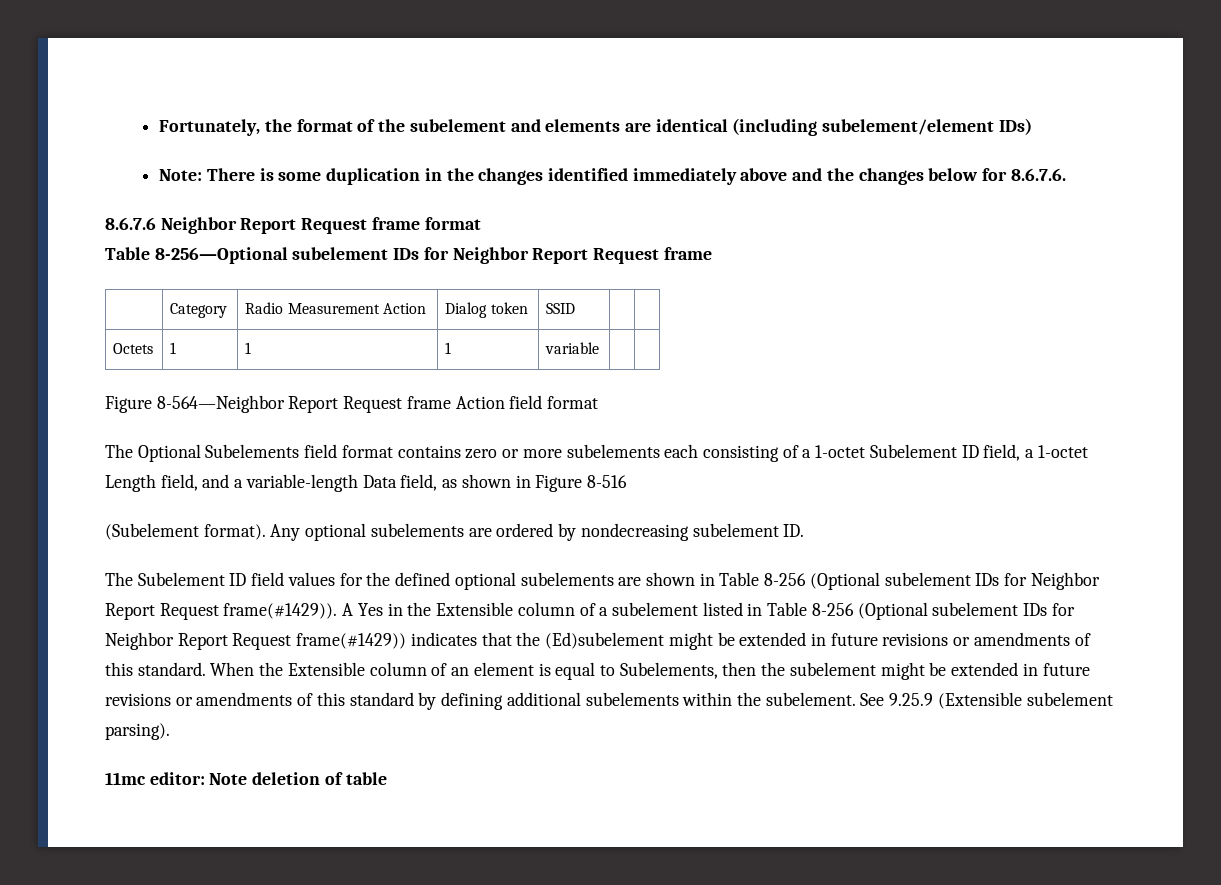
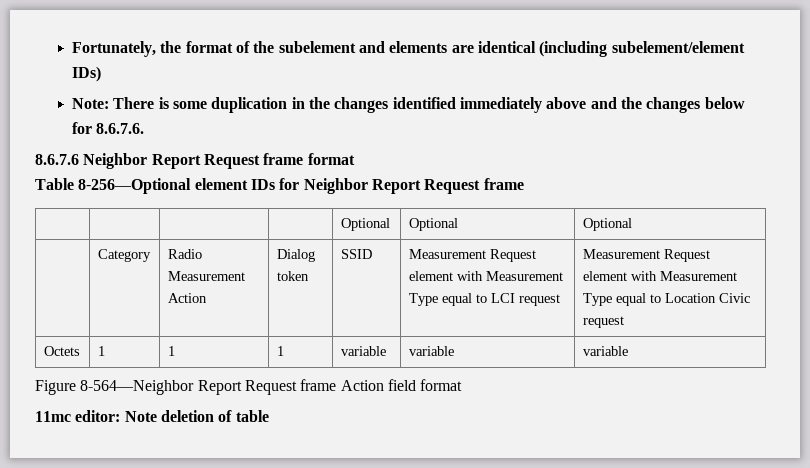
[292,247,389,260] subelement -> [194,178,248,190] element
(712, 253) none -> [340,218,390,231] [408,218,458,231] [582,218,632,231] // | | | | Optional | Optional | Optional
(576, 308) | -> [408,249,536,262] [408,271,563,281] [408,293,560,306] [582,249,710,262] [582,271,737,281] [582,293,750,306] [582,316,624,328] Measurement Request element with Measurement Type equal to LCI request | Measurement Request element with Measurement Type equal to Location Civic request
(600, 348) | -> [408,346,454,356] [582,346,628,356] variable | variable
[105,444,1088,462] [105,474,627,492] [105,523,805,541] [105,572,1100,590] [105,602,1075,620] [105,632,1091,650] [105,662,1090,680] [105,692,1113,710] [105,723,170,740] // The Optional Subelements field format contains zero or more subelements each consisting of a 1-octet Subelement ID field, a 1-octet Length field, and a variable-length Data field, as shown in Figure 8-516 // (Subelement format). Any optional subelements are ordered by nondecreasing subelement ID. // The Subelement ID field values for the defined optional subelements are shown in Table 8-256 (Optional subelement IDs for Neighbor Report Request frame(#1429)). A Yes in the Extensible column of a subelement listed in Table 8-256 (Optional subelement IDs for Neighbor Report Request frame(#1429)) indicates that the (Ed)subelement might be extended in future revisions or amendments of this standard. When the Extensible column of an element is equal to Subelements, then the subelement might be extended in future revisions or amendments of this standard by defining additional subelements within the subelement. See 9.25.9 (Extensible subelement parsing). -> (463, 385) none

